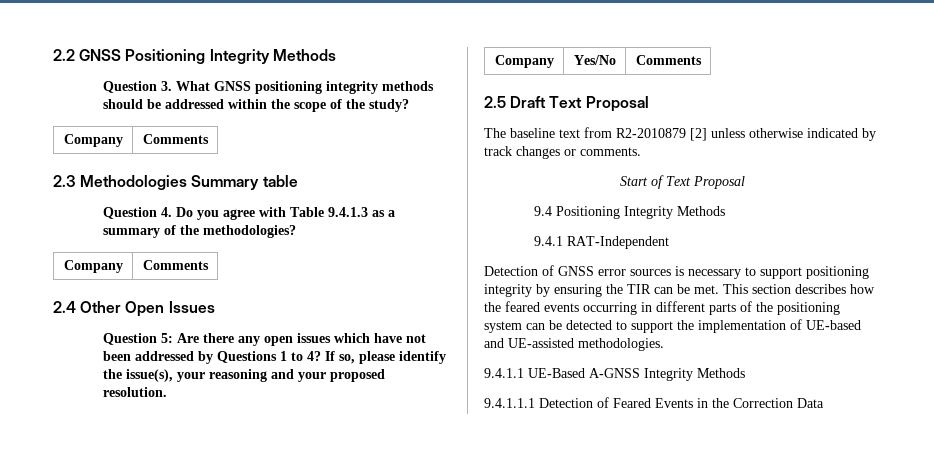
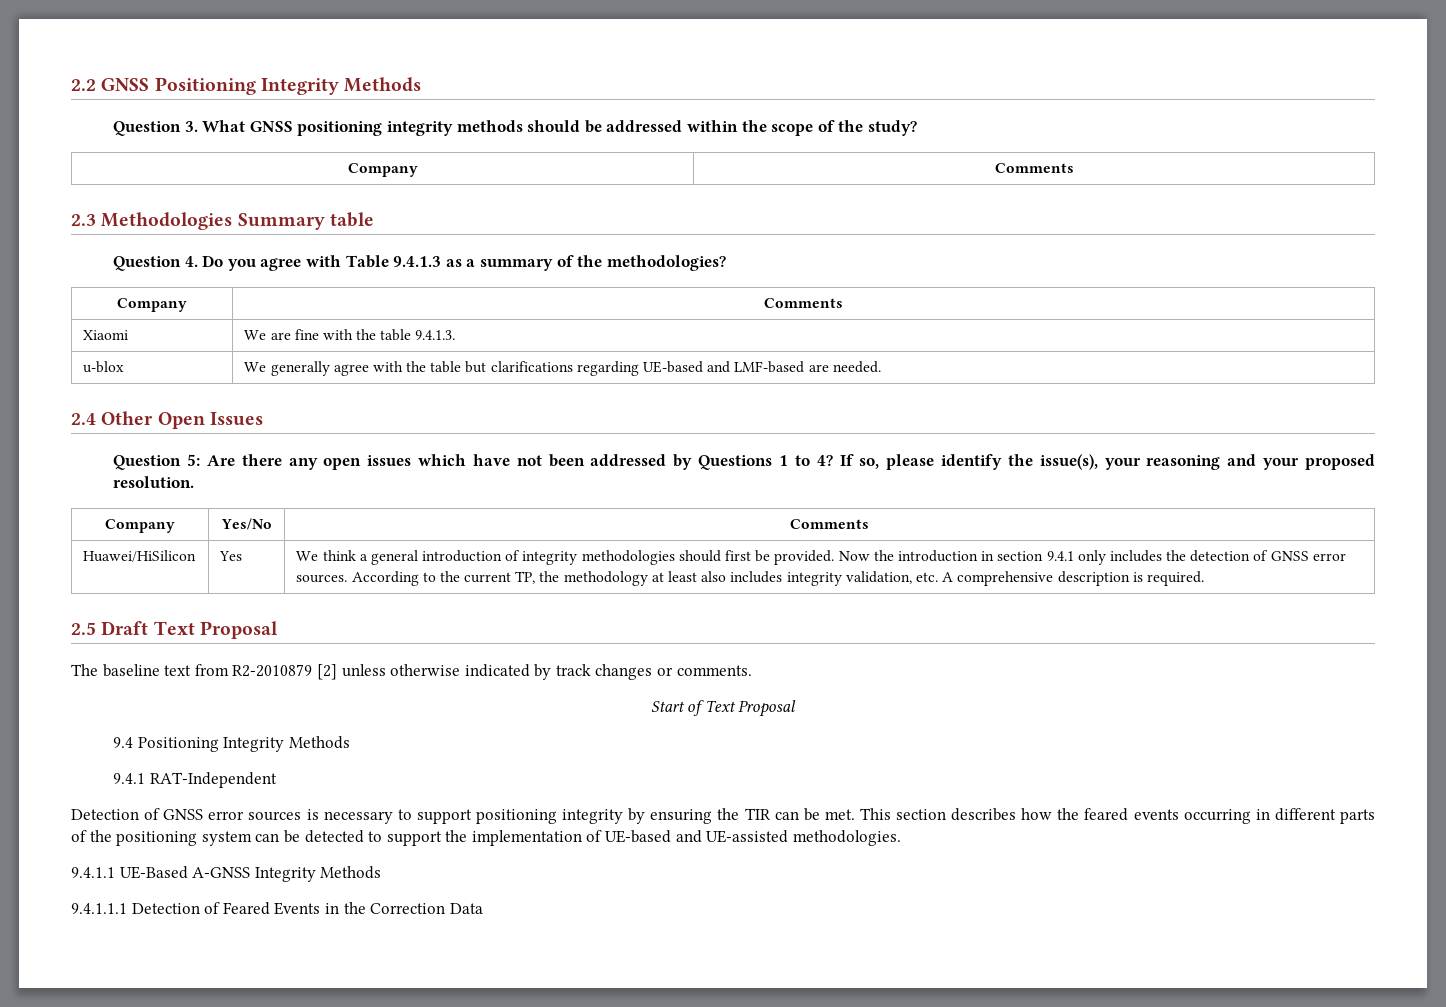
(209, 265) none -> [83,330,129,340] [244,329,456,341] [83,361,125,373] [244,361,881,376] // Xiaomi | We are fine with the table 9.4.1.3. // u-blox | We generally agree with the table but clarifications regarding UE-based and LMF-based are needed.
(702, 60) none -> [83,550,197,562] [219,551,243,561] [296,550,1346,565] [296,571,1204,586] // Huawei/HiSilicon | Yes | We think a general introduction of integrity methodologies should first be provided. Now the introduction in section 9.4.1 only includes the detection of GNSS error sources. According to the current TP, the methodology at least also includes integrity validation, etc. A comprehensive description is required.

